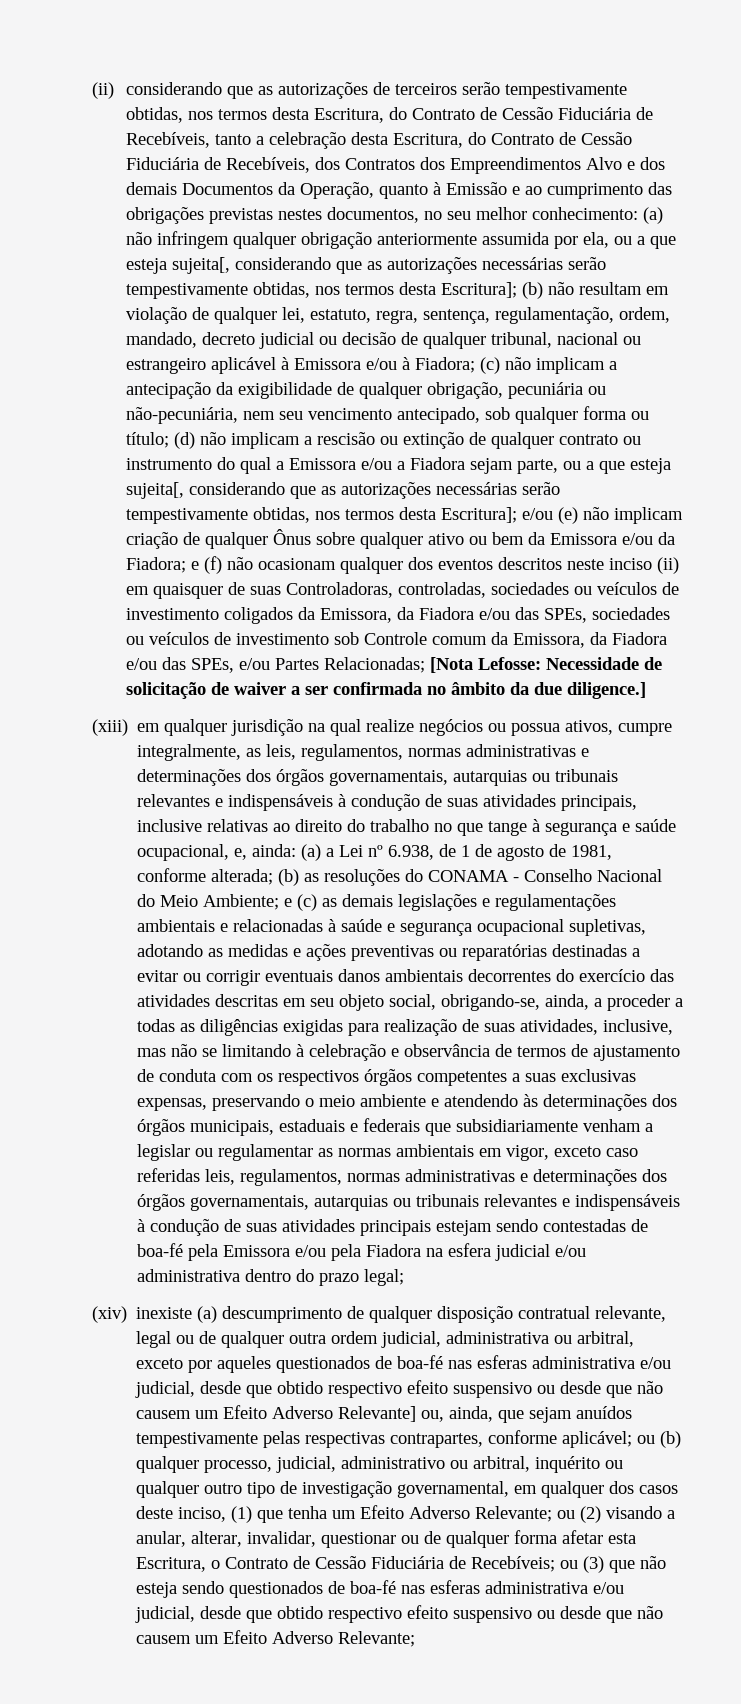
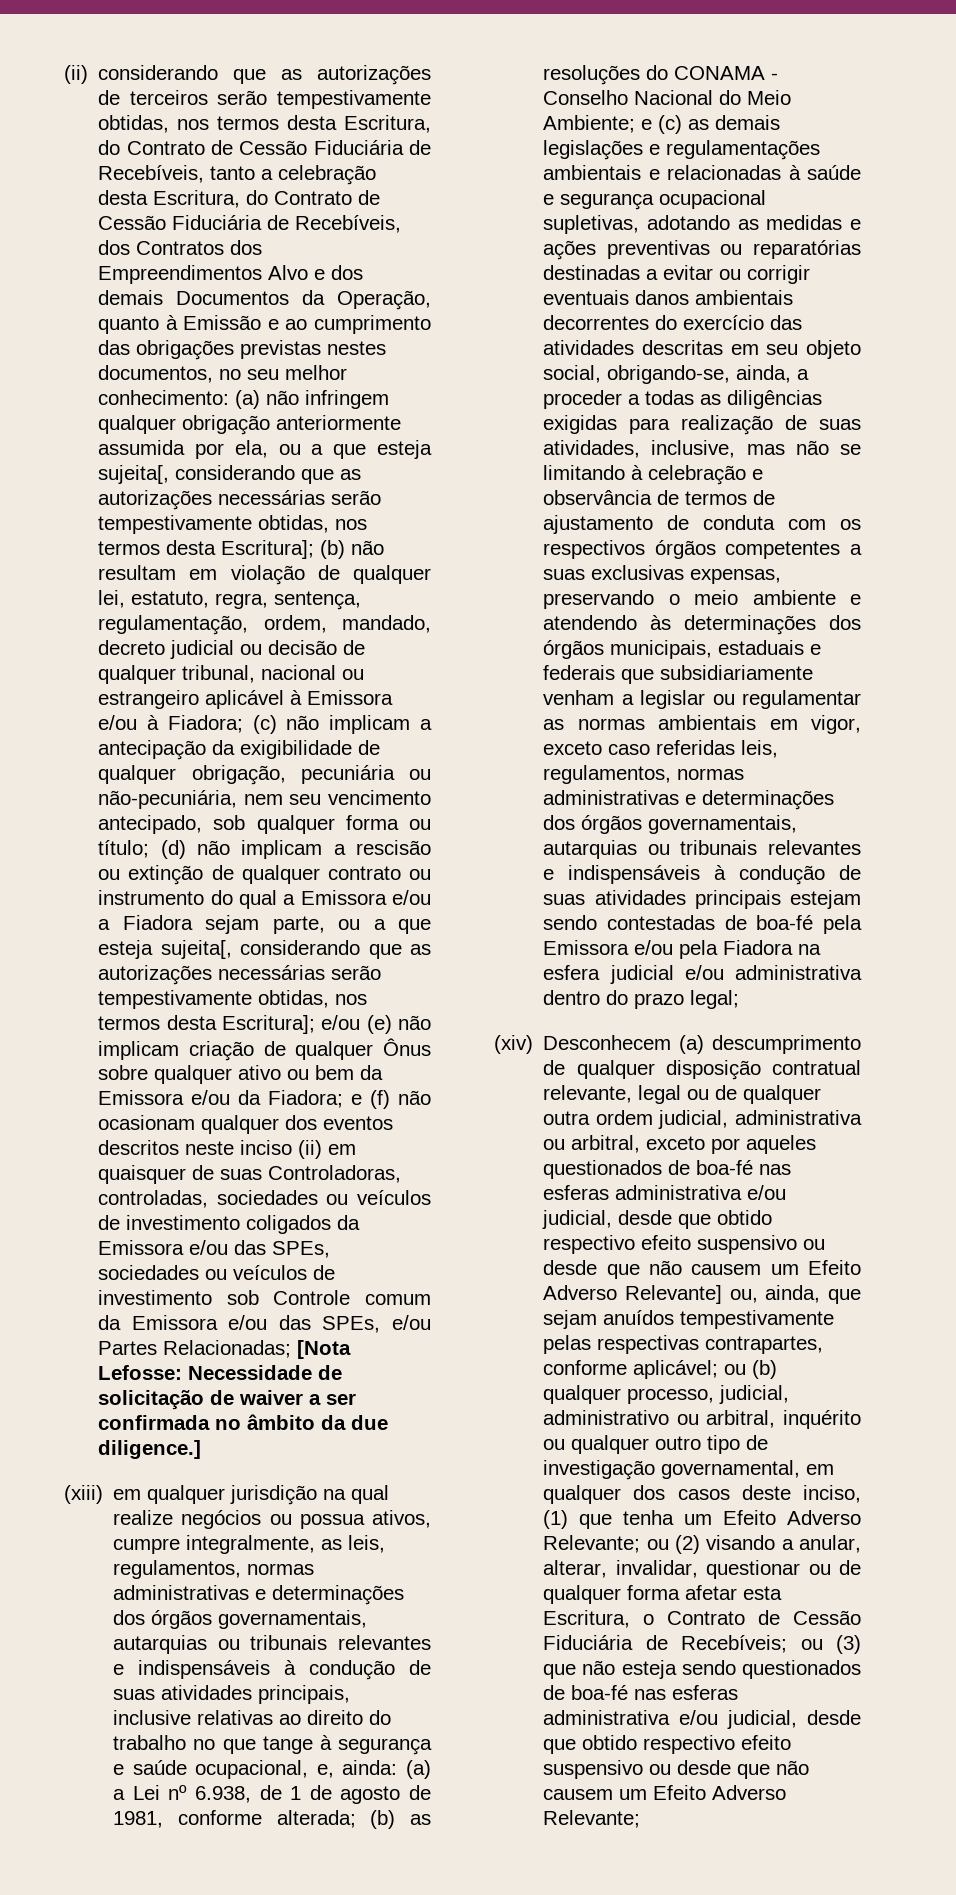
[320,607,475,623] Emissora, da Fiadora -> [98,1240,185,1255] Emissora
[513,632,668,648] Emissora, da Fiadora -> [131,1315,218,1330] Emissora
[135,1307,192,1319] inexiste -> [543,1035,672,1050] Desconhecem

